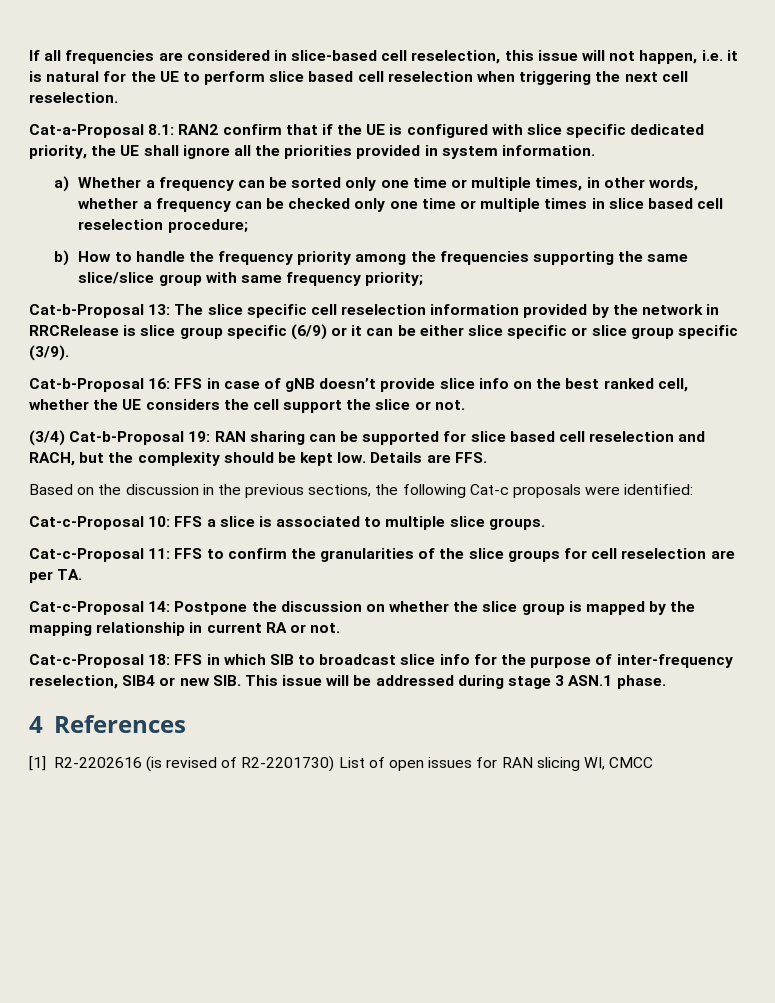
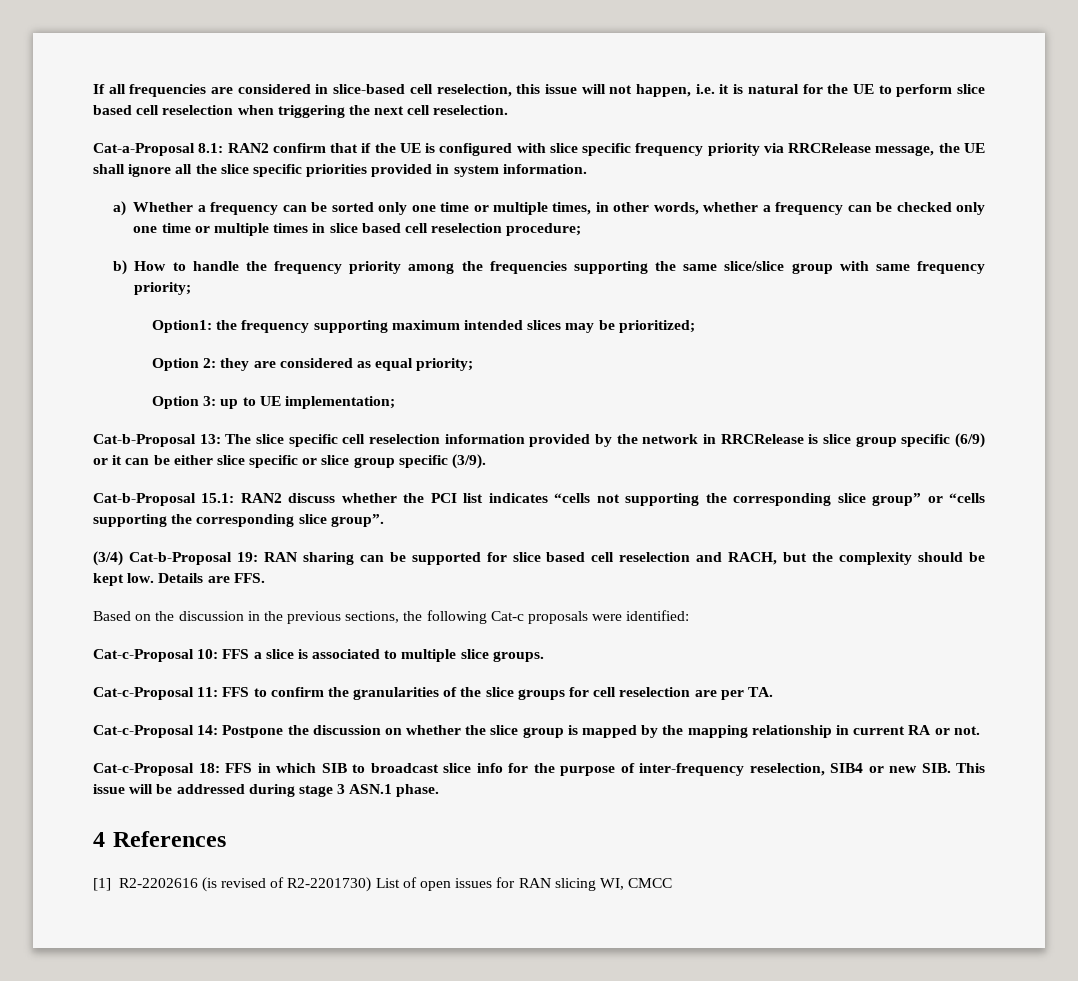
[630,124,705,135] [29,145,87,159] dedicated priority, -> [635,143,935,156] frequency priority via RRCRelease message,
(281, 150) none -> [220,164,302,177] slice specific
(424, 279) none -> [152,320,695,333] [152,358,474,371] [152,396,395,409] // Option1: the frequency supporting maximum intended slices may be prioritized; // Option 2: they are considered as equal priority; // Option 3: up to UE implementation;
[148,378,688,392] [29,399,465,413] 16: FFS in case of gNB doesn’t provide slice info on the best ranked cell, whether the UE considers the cell support the slice or not. -> [201,493,986,506] [93,514,384,527] 15.1: RAN2 discuss whether the PCI list indicates “cells not supporting the corresponding slice group” or “cells supporting the corresponding slice group”.

